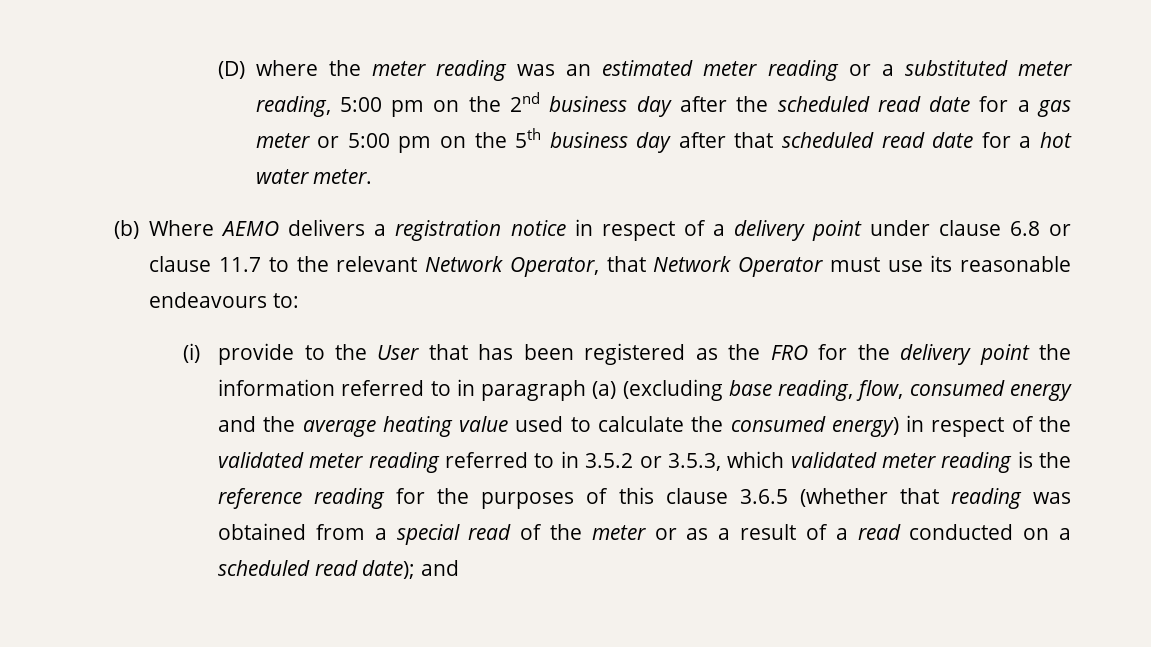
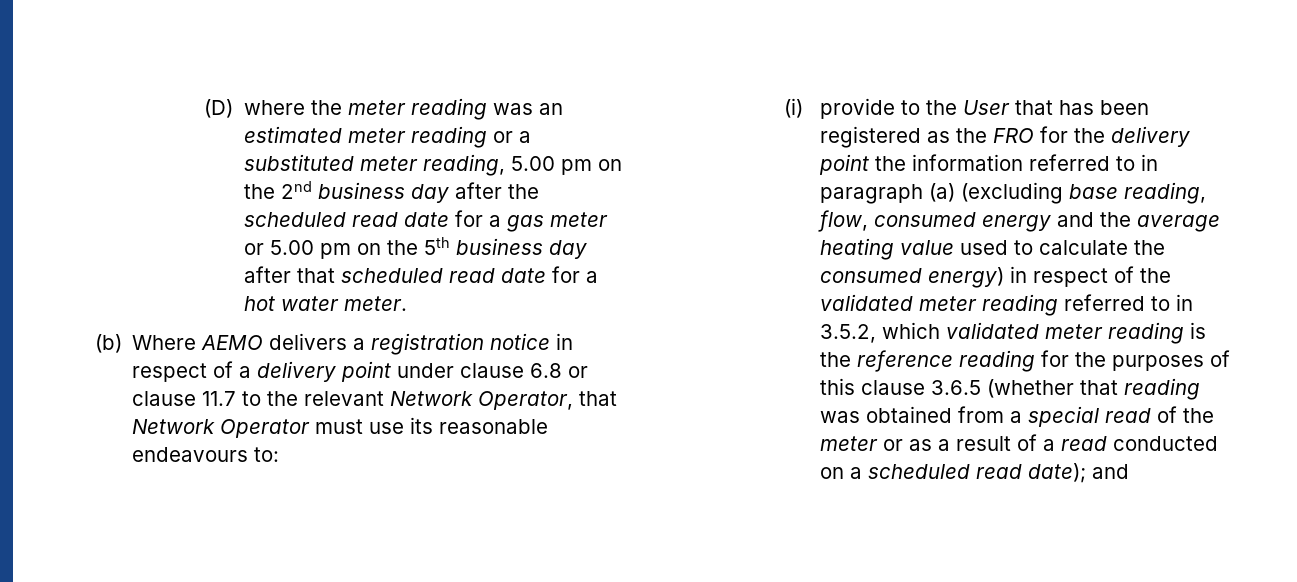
[339,97,382,112] 5:00 -> [510,156,555,171] 5.00
[347,133,390,148] 5:00 -> [269,240,314,255] 5.00
[585,453,721,471] 3.5.2 or 3.5.3, -> [820,324,877,343] 3.5.2,

